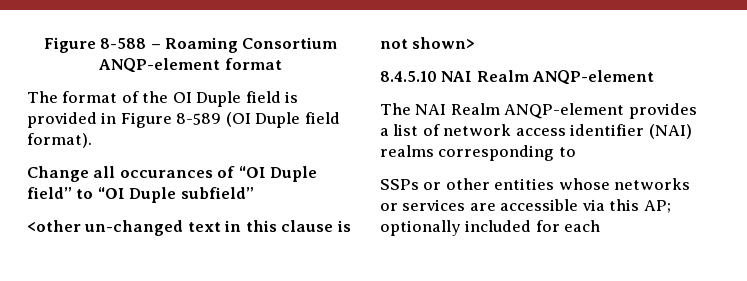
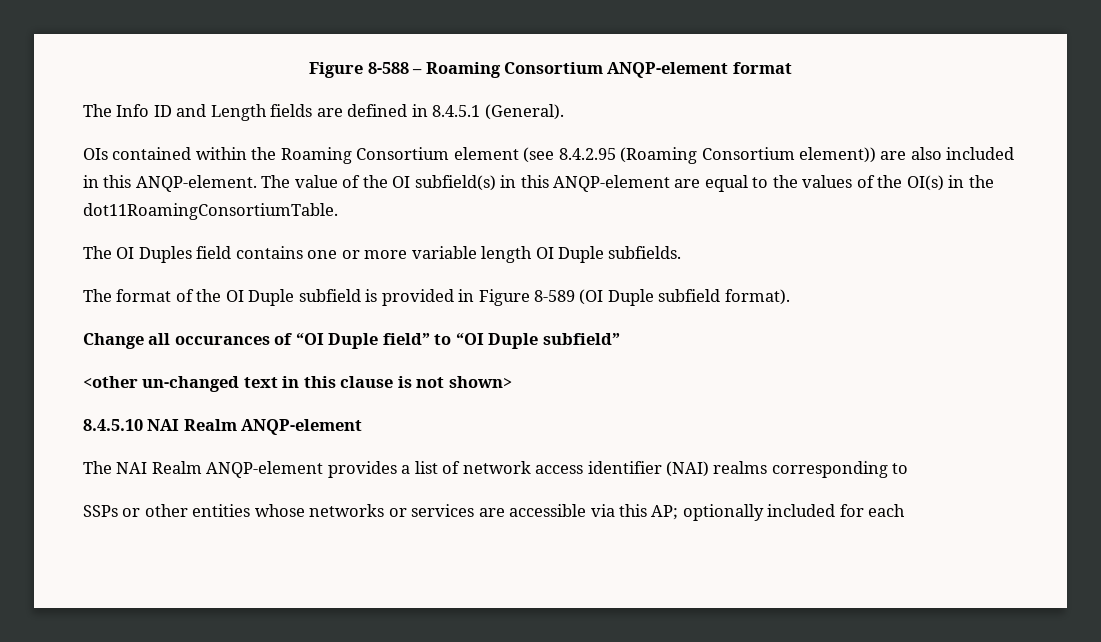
(282, 64) none -> [83,104,564,121] [83,147,1015,164] [83,175,994,192] [83,203,338,220] [83,246,682,263] // The Info ID and Length fields are defined in 8.4.5.1 (General). // OIs contained within the Roaming Consortium element (see 8.4.2.95 (Roaming Consortium element)) are also included in this ANQP-element. The value of the OI subfield(s) in this ANQP-element are equal to the values of the OI(s) in the dot11RoamingConsortiumTable. // The OI Duples field contains one or more variable length OI Duple subfields.
[245,91,281,103] field -> [298,289,361,302] subfield
[304,112,340,124] field -> [658,289,721,302] subfield

